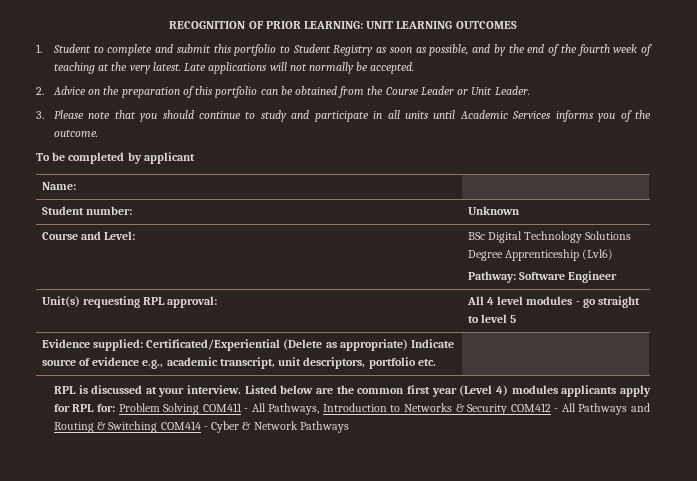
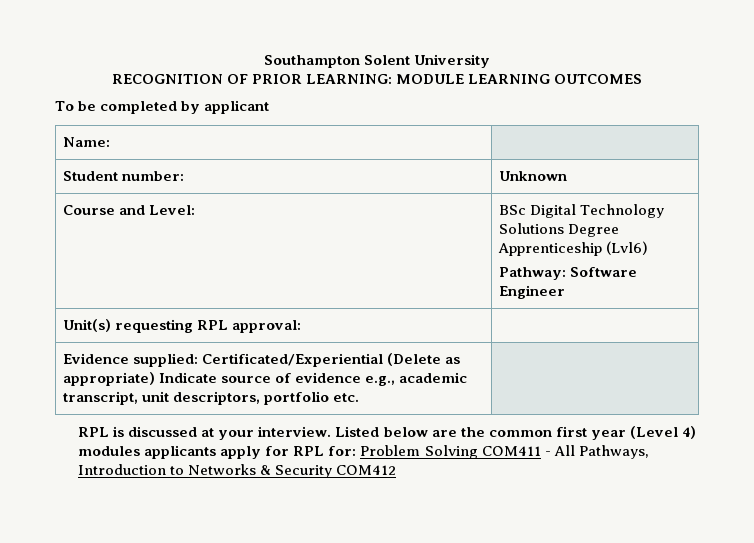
(169, 25) none -> [263,54,491,68] Southampton Solent University //
[366,21,394,29] UNIT -> [396,74,465,84] MODULE
[36,44,652,56] [53,62,415,74] [36,86,530,98] [36,110,651,122] [53,129,98,137] // 1. Student to complete and submit this portfolio to Student Registry as soon as possible, and by the end of the fourth week of teaching at the very latest. Late applications will not normally be accepted. // 2. Advice on the preparation of this portfolio can be obtained from the Course Leader or Unit Leader. // 3. Please note that you should continue to study and participate in all units until Academic Services informs you of the outcome. -> (643, 79) none
[466,296,641,308] [467,314,517,323] All 4 level modules - go straight to level 5 -> (301, 326) none
[554,403,650,415] [53,421,349,433] - All Pathways and Routing & Switching COM414 - Cyber & Network Pathways -> (397, 470) none

